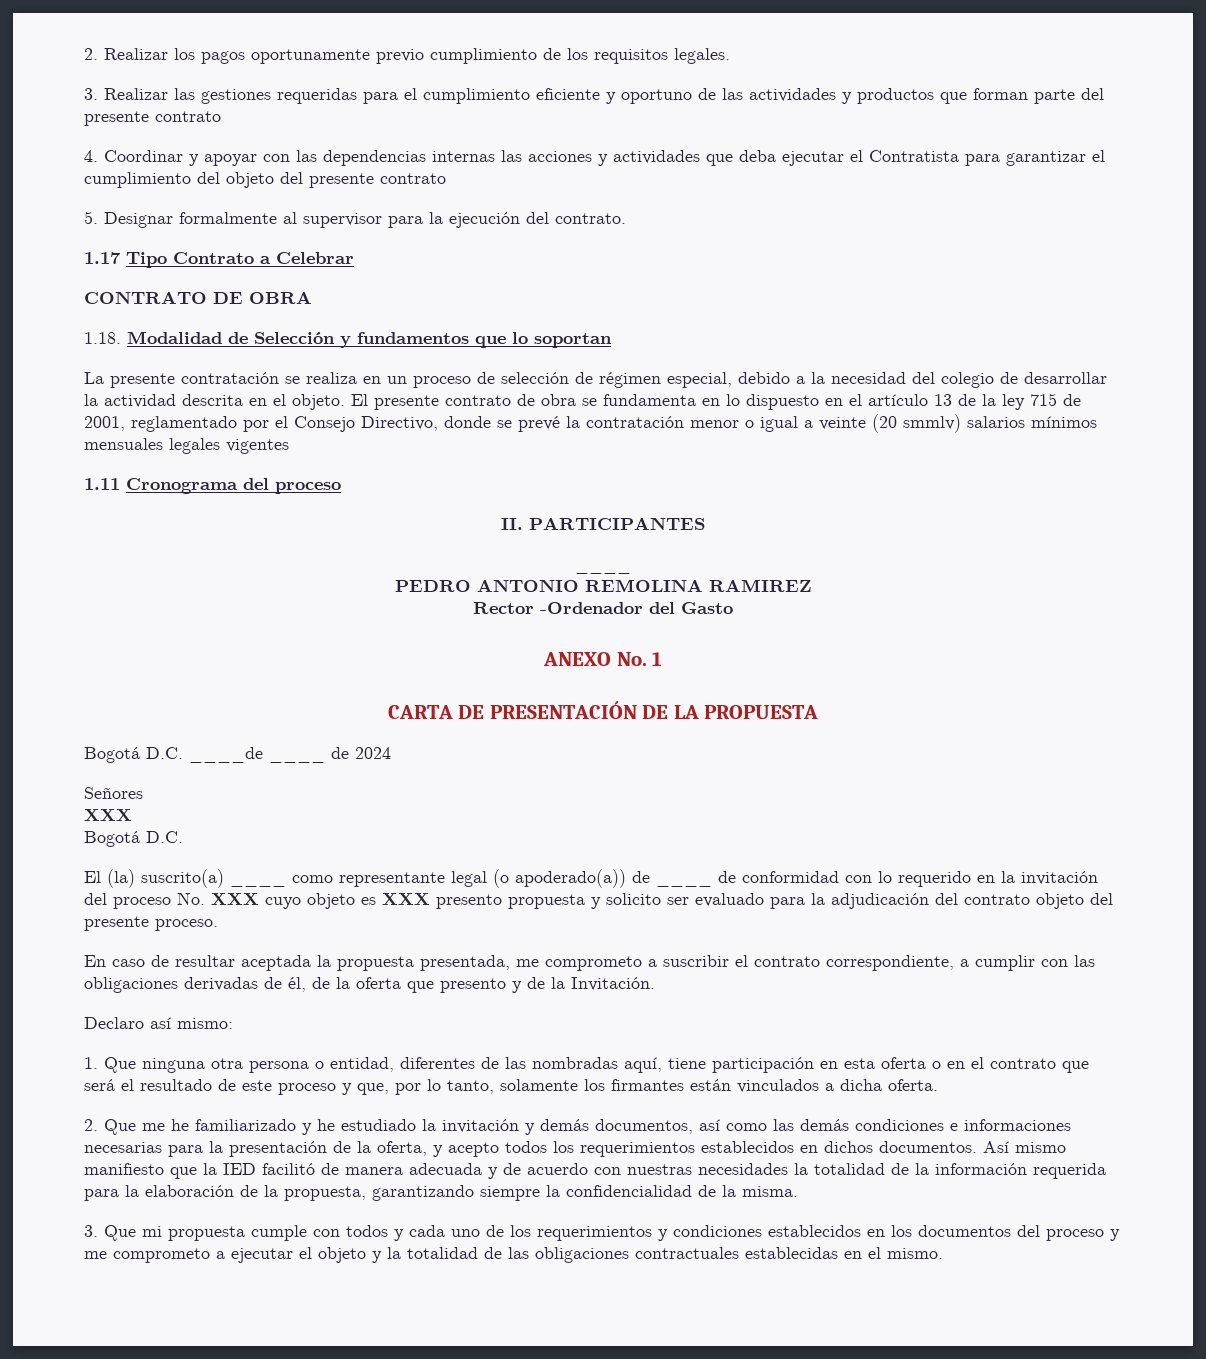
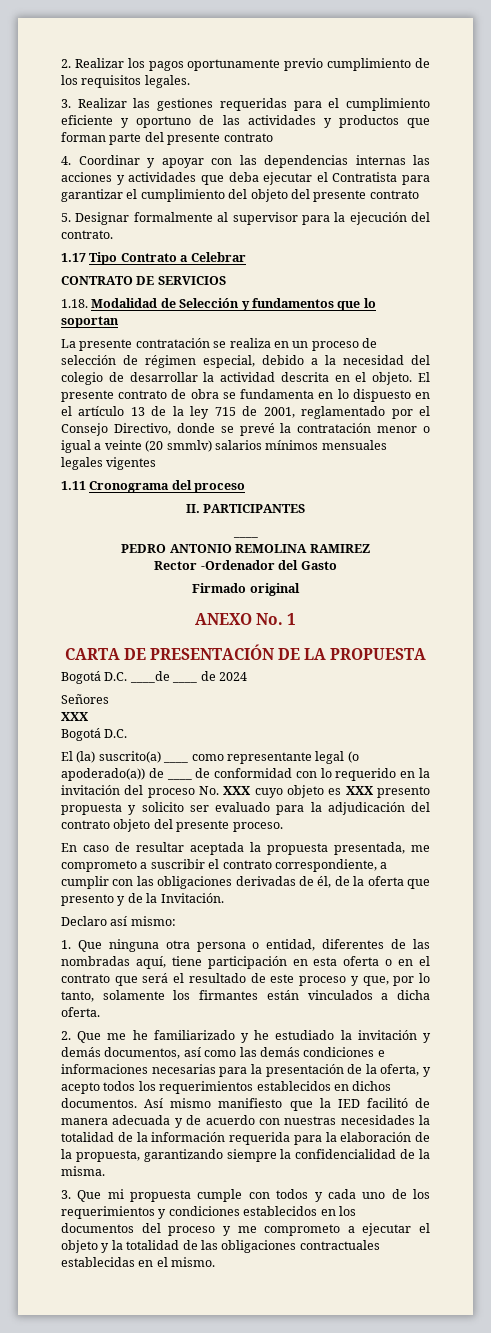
[249,291,312,304] OBRA -> [157,276,226,285] SERVICIOS
(733, 608) none -> [192,583,300,596] // Firmado original

